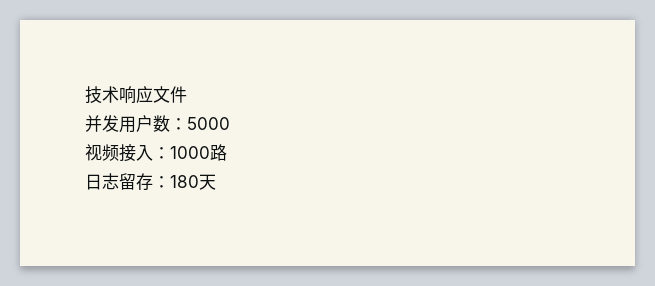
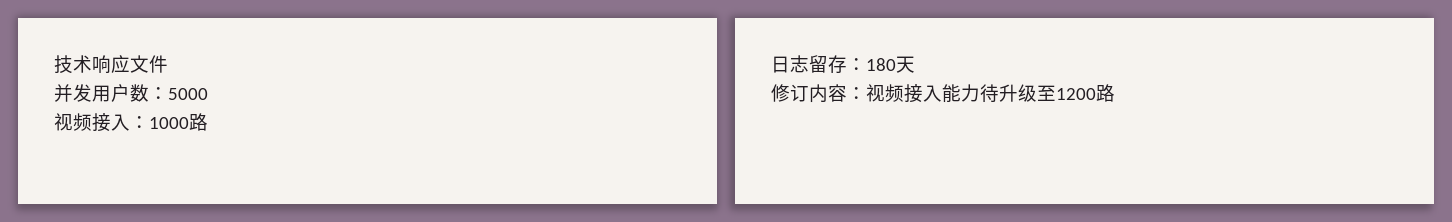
(216, 182) none -> [771,84,1115,103] // 修订内容：视频接入能力待升级至1200路

